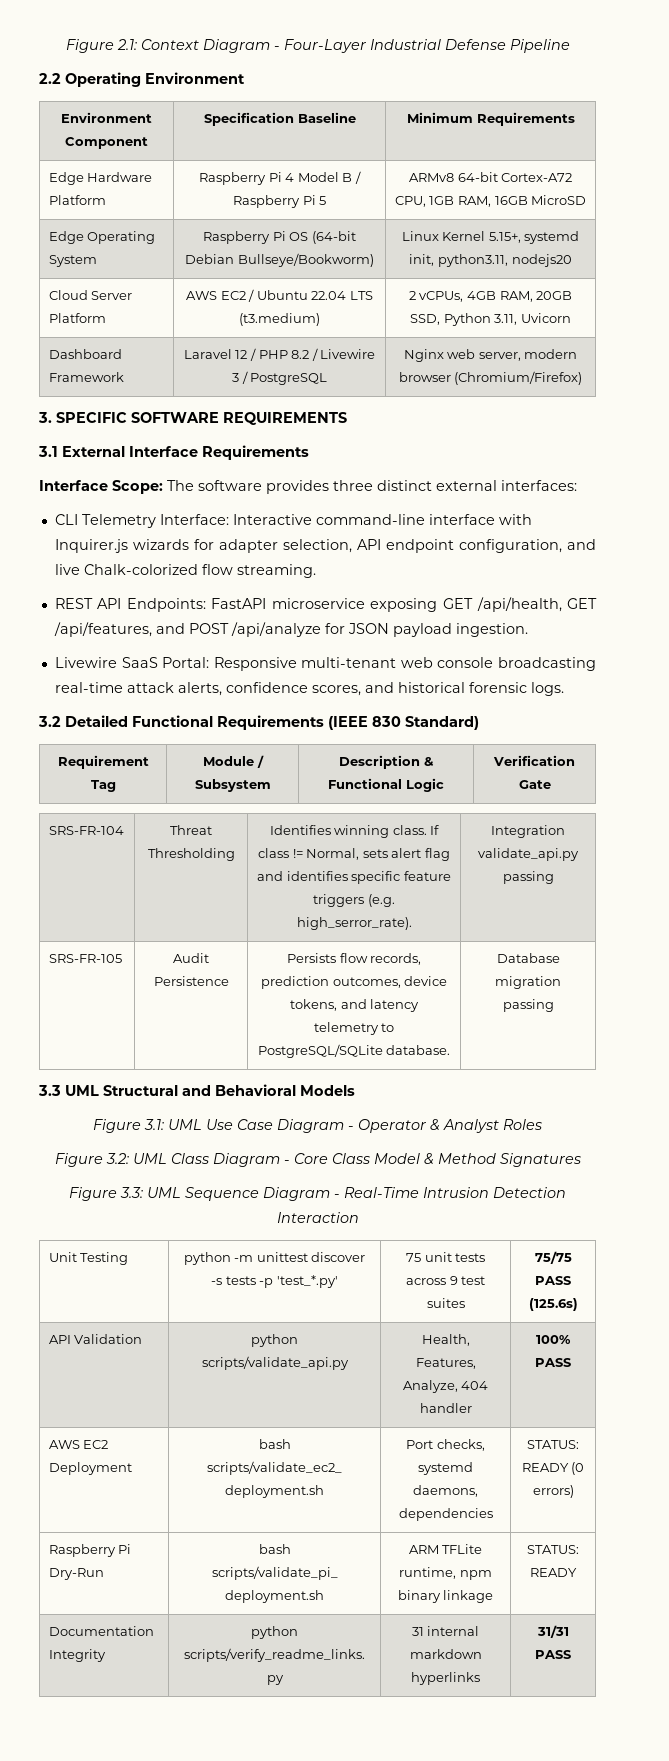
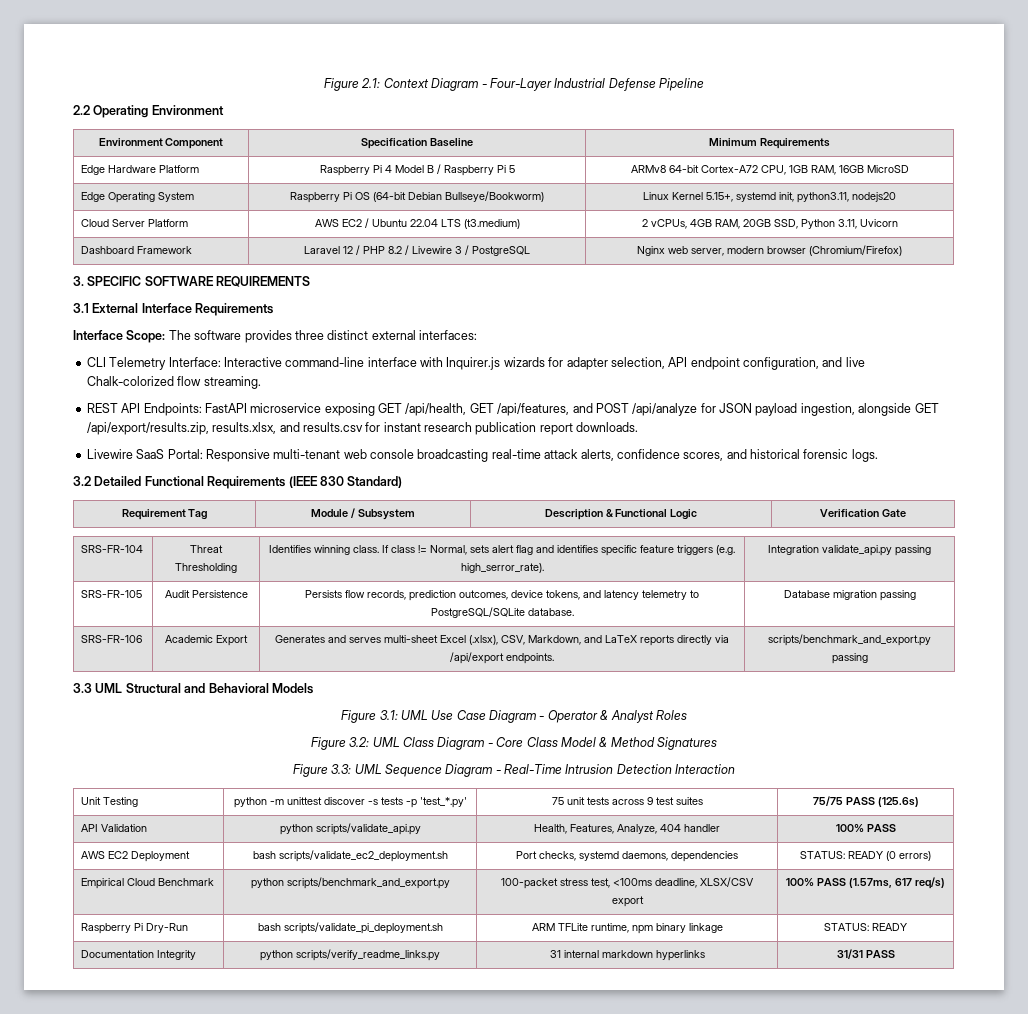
[455,623,528,637] ingestion. -> [800,403,939,416] [86,422,639,435] ingestion, alongside GET /api/export/results.zip, results.xlsx, and results.csv for instant research publication report downloads.
(554, 1005) none -> [81,635,143,643] [165,635,248,646] [275,635,729,646] [450,652,554,664] [768,634,931,646] [831,653,868,664] // SRS-FR-106 | Academic Export | Generates and serves multi-sheet Excel (.xlsx), CSV, Markdown, and LaTeX reports directly via /api/export endpoints. | scripts/benchmark_and_export.py passing
(574, 1491) none -> [81,878,215,889] [250,877,450,889] [501,877,754,889] [611,896,644,907] [786,877,945,889] // Empirical Cloud Benchmark | python scripts/benchmark_and_export.py | 100-packet stress test, <100ms deadline, XLSX/CSV export | 100% PASS (1.57ms, 617 req/s)

